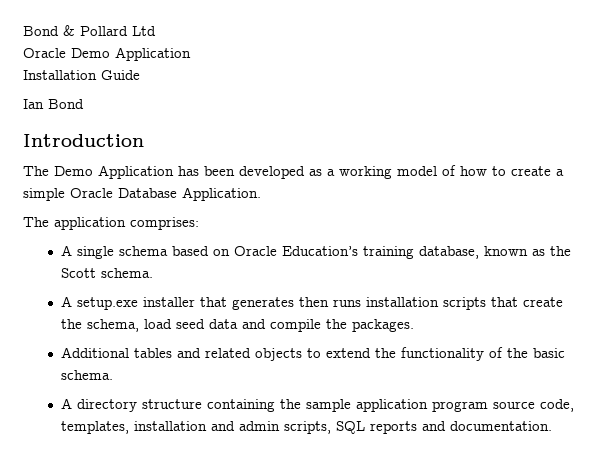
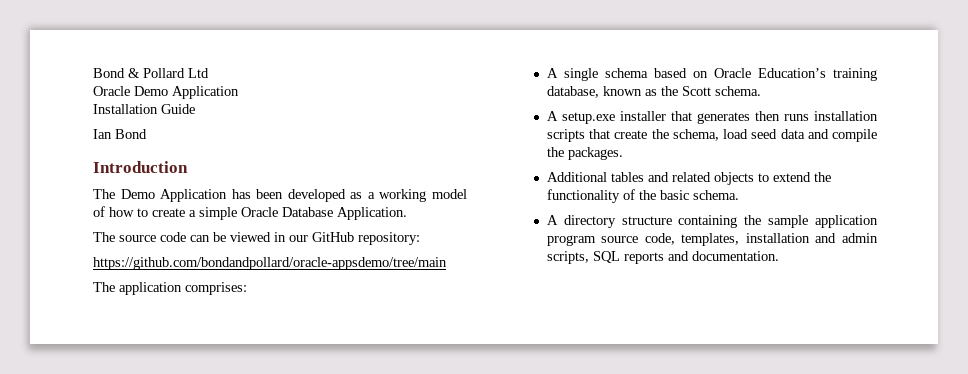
(261, 194) none -> [93,232,420,245] [93,257,447,270] // The source code can be viewed in our GitHub repository: // https://github.com/bondandpollard/oracle-appsdemo/tree/main

